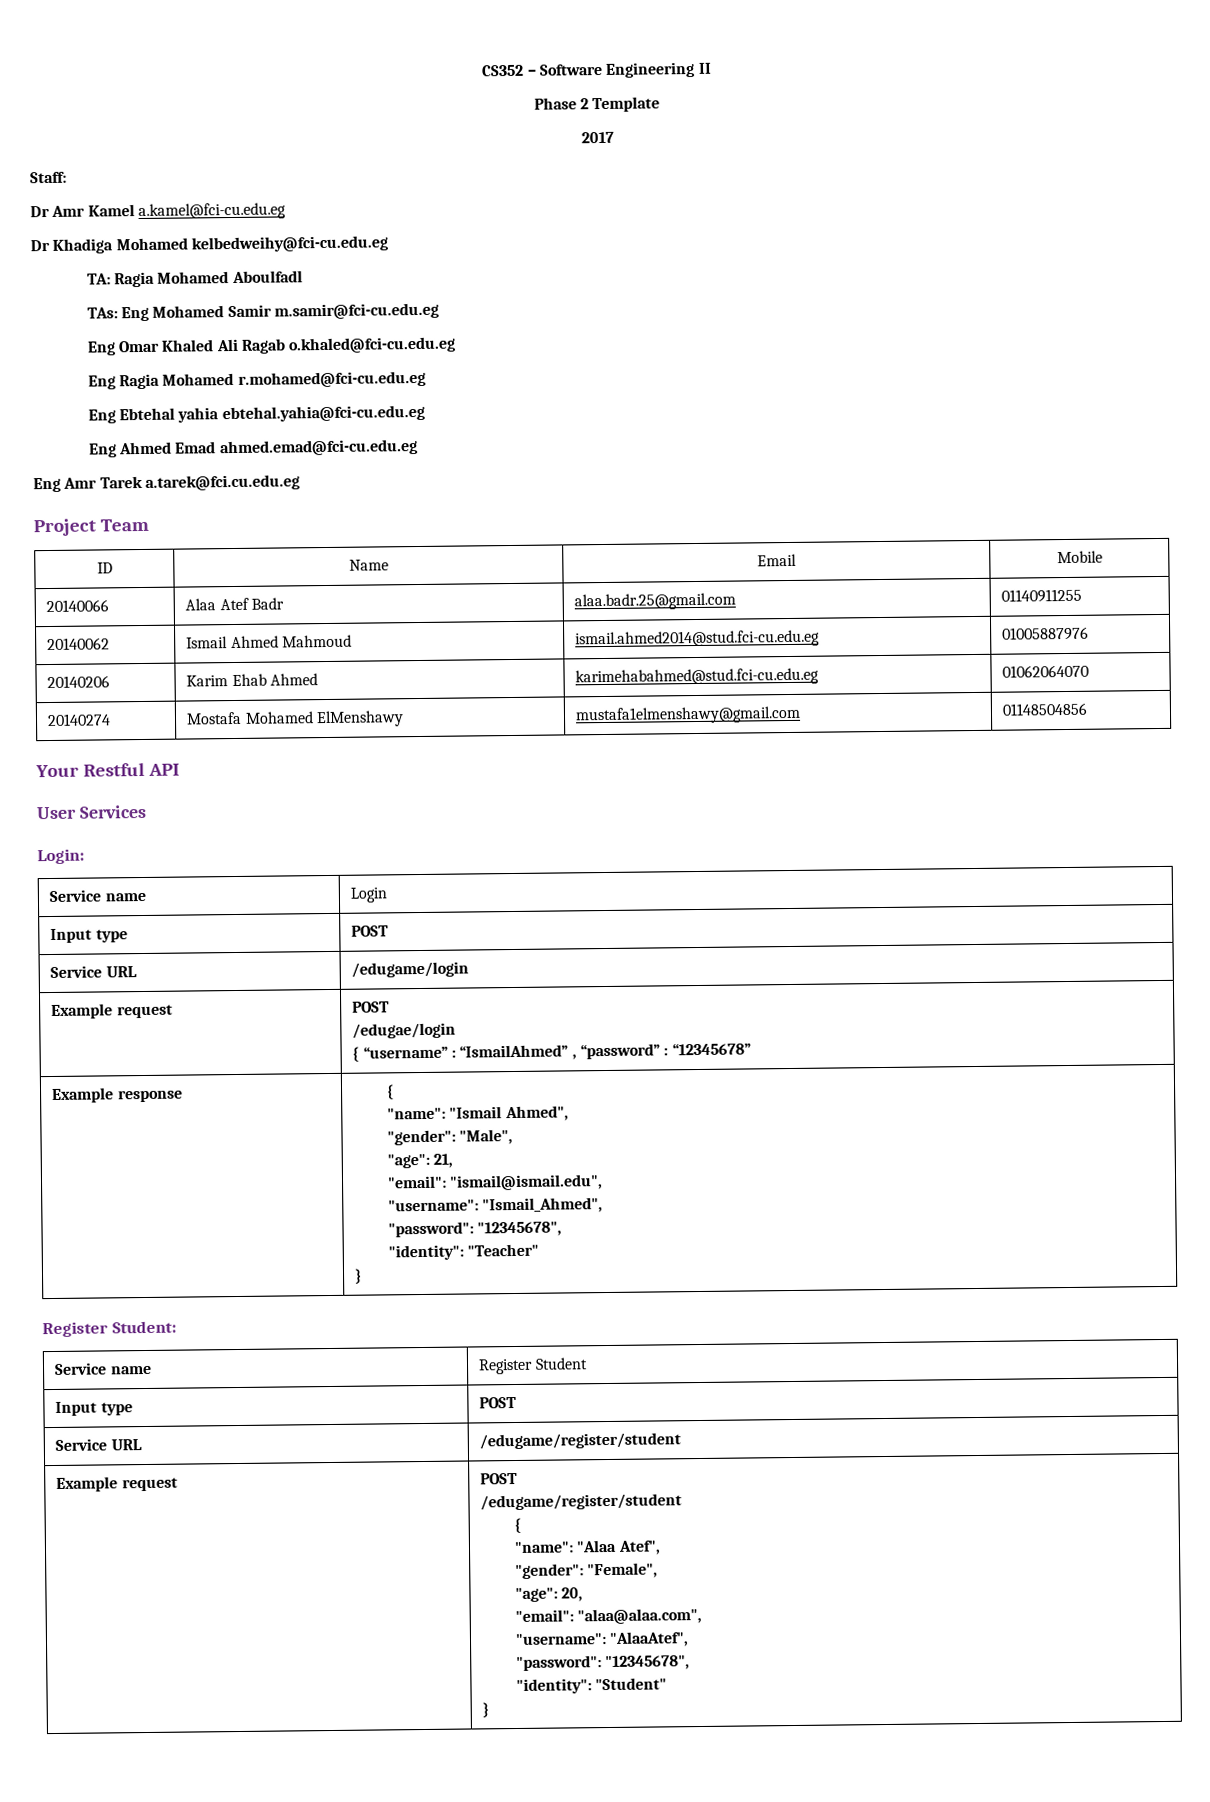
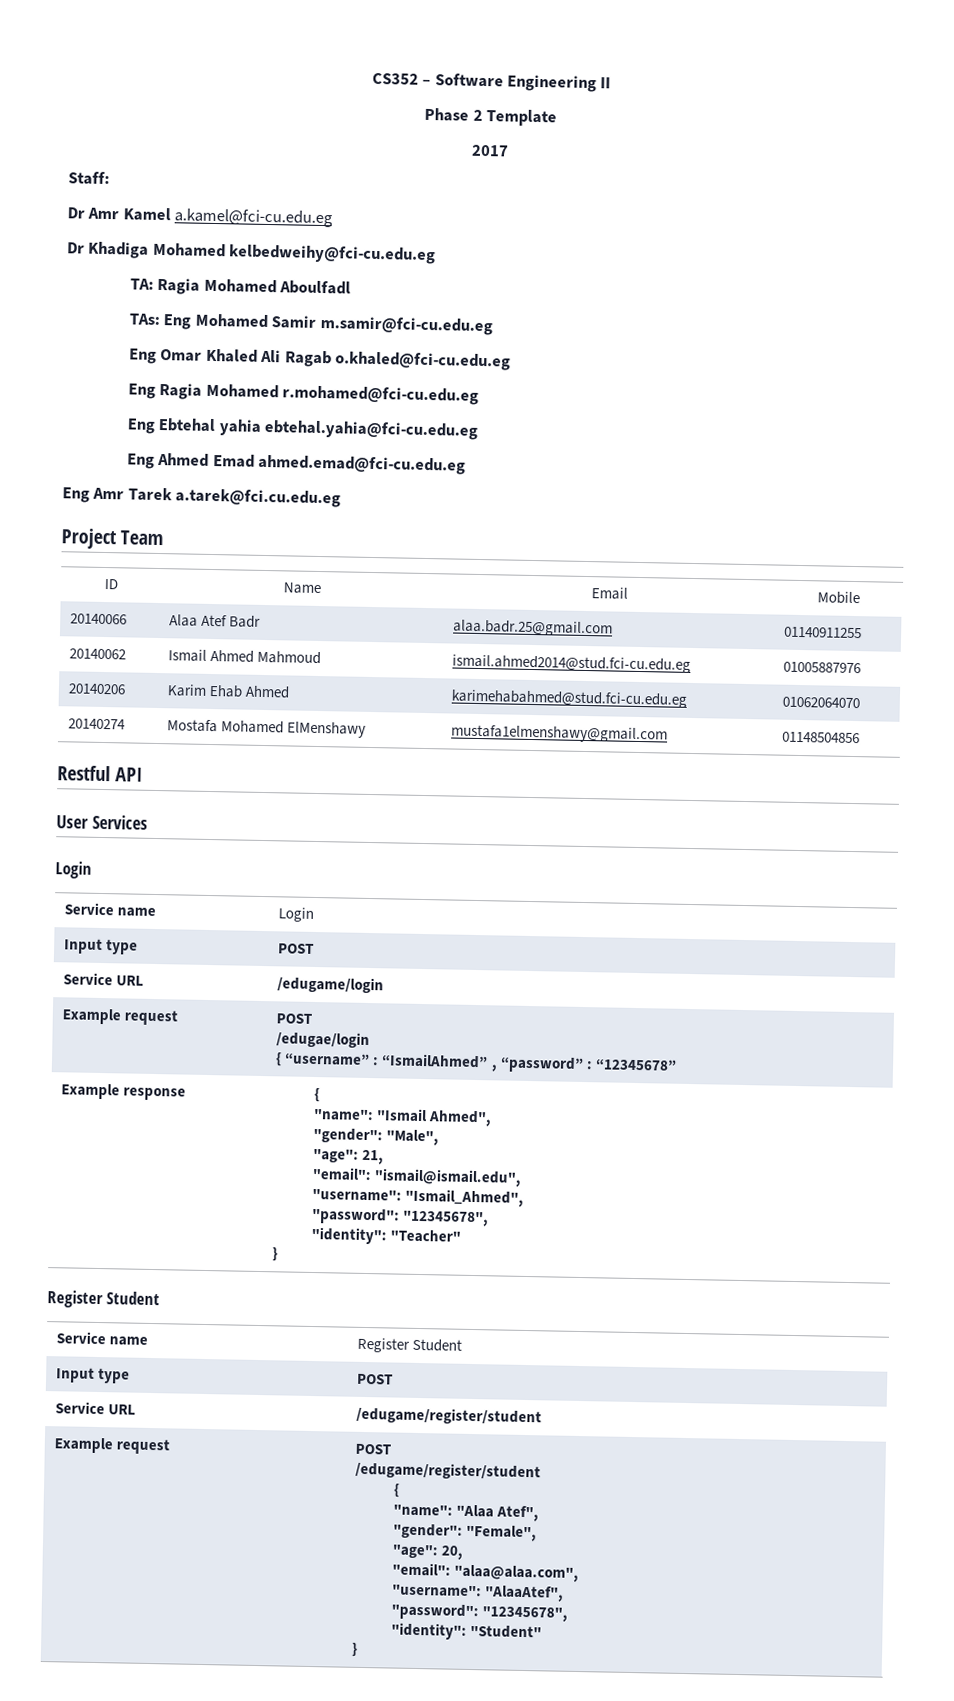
[35,764,79,778] Your -> (861, 737) none
[37,848,85,865] Login: -> [55,861,92,879] Login
[111,1320,177,1334] Student: -> [106,1291,161,1306] Student

